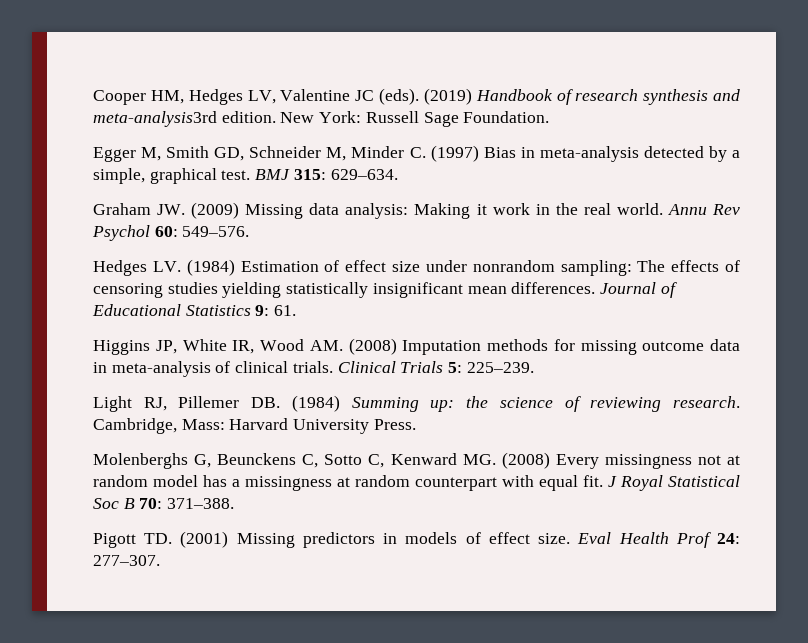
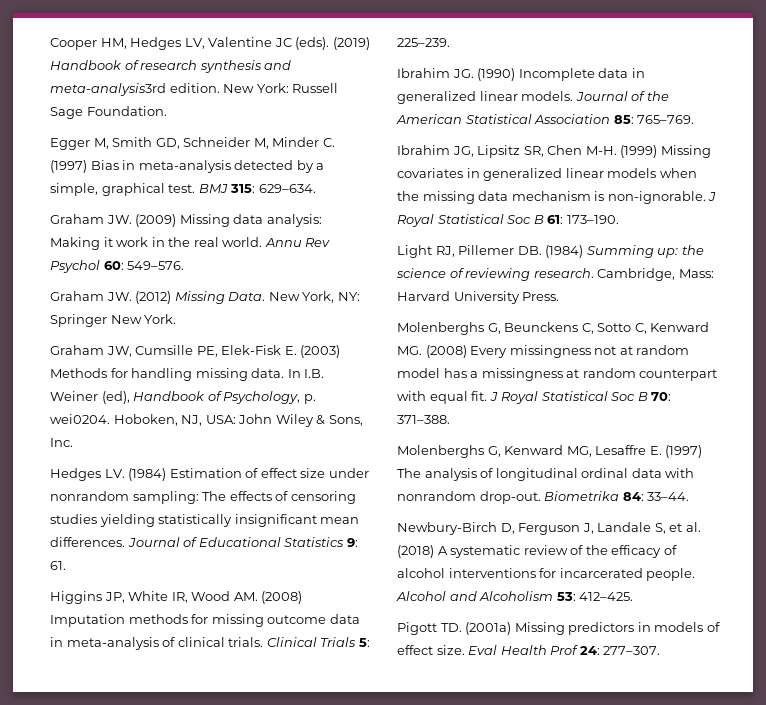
(250, 231) none -> [50,291,360,304] [50,314,177,327] [50,345,341,358] [50,368,325,381] [50,391,316,404] [50,414,363,427] [50,438,73,447] // Graham JW. (2012) Missing Data. New York, NY: Springer New York. // Graham JW, Cumsille PE, Elek-Fisk E. (2003) Methods for handling missing data. In I.B. Weiner (ed), Handbook of Psychology, p. wei0204. Hoboken, NJ, USA: John Wiley & Sons, Inc.
(534, 367) none -> [397,68,645,81] [397,91,669,104] [396,114,695,124] [397,145,711,158] [397,168,697,181] [397,191,717,204] [397,214,619,227] // Ibrahim JG. (1990) Incomplete data in generalized linear models. Journal of the American Statistical Association 85: 765–769. // Ibrahim JG, Lipsitz SR, Chen M-H. (1999) Missing covariates in generalized linear models when the missing data mechanism is non-ignorable. J Royal Statistical Soc B 61: 173–190.
(235, 503) none -> [397,445,703,458] [397,468,695,481] [397,491,690,504] [397,522,701,535] [397,545,677,558] [397,568,696,581] [396,591,634,601] // Molenberghs G, Kenward MG, Lesaffre E. (1997) The analysis of longitudinal ordinal data with nonrandom drop-out. Biometrika 84: 33–44. // Newbury-Birch D, Ferguson J, Landale S, et al. (2018) A systematic review of the efficacy of alcohol interventions for incarcerated people. Alcohol and Alcoholism 53: 412–425.
[180,531,229,548] (2001) -> [465,622,512,635] (2001a)

